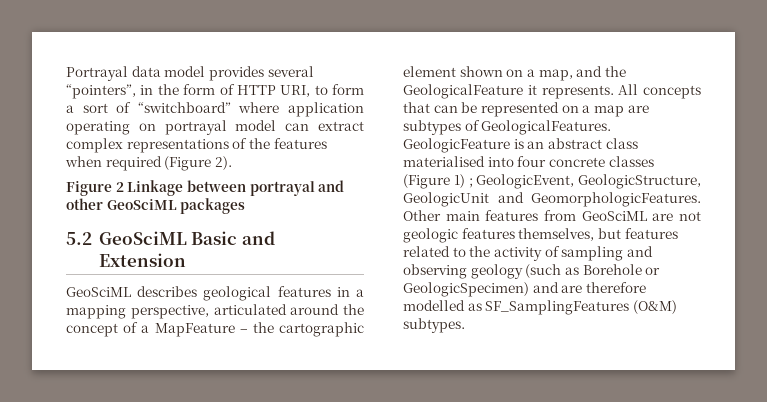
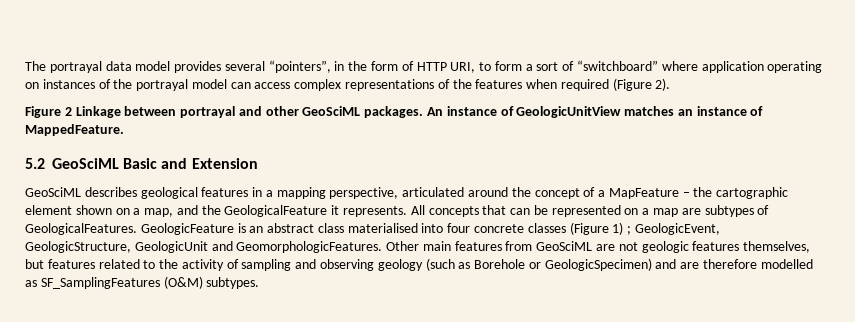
[66,66,128,81] Portrayal -> [25,61,102,73] The portrayal
(156, 127) none -> [42,79,133,89] instances of the
[318,121,364,131] extract -> [254,82,291,89] access
[180,198,246,214] packages -> [364,106,764,118] [25,124,124,136] packages. An instance of GeologicUnitView matches an instance of MappedFeature.

